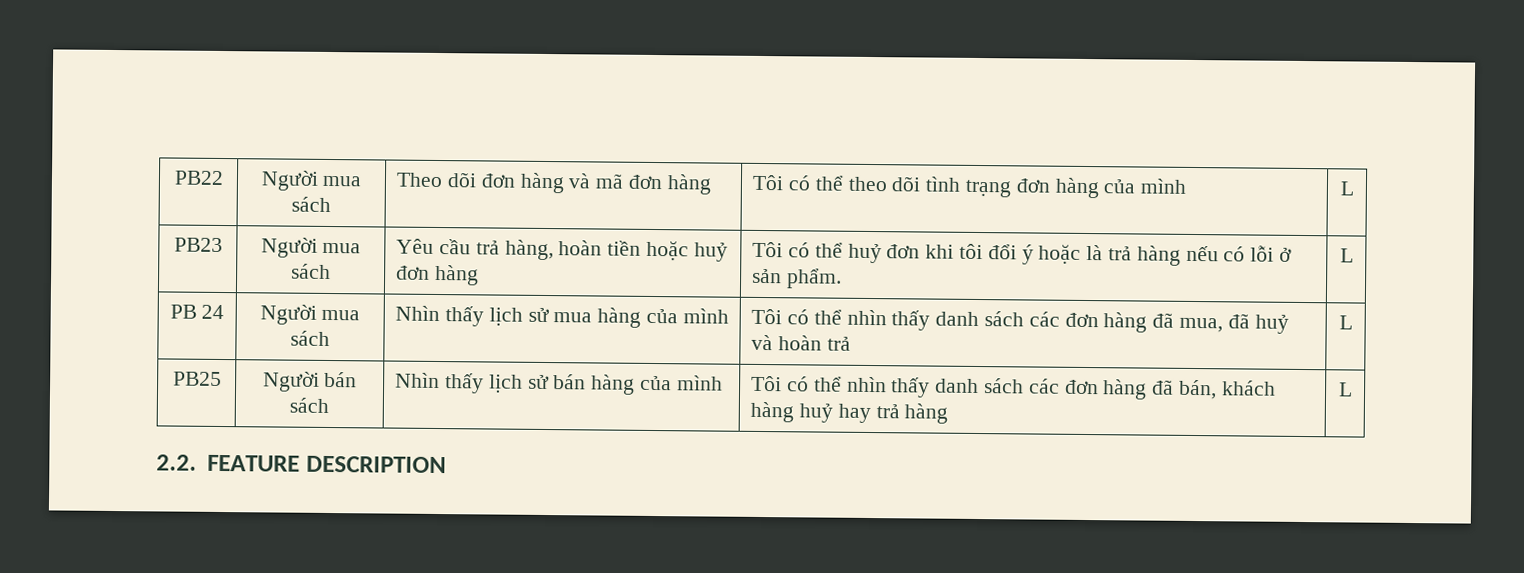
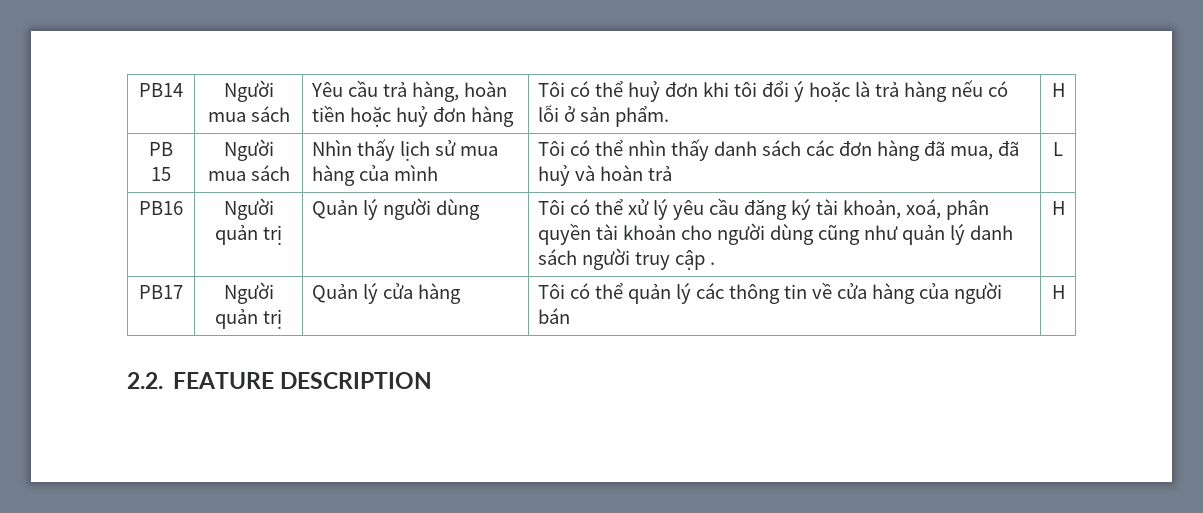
[173,170,224,186] [260,170,363,191] [291,196,331,213] [396,172,712,195] [752,174,1188,199] [1339,181,1354,196] [173,237,223,253] PB22 | Người mua sách | Theo dõi đơn hàng và mã đơn hàng | Tôi có thể theo dõi tình trạng đơn hàng của mình | L // PB23 -> [139,83,183,97] PB14
[1339,248,1354,263] L -> [1051,83,1065,97] H
[201,304,225,320] 24 -> [151,167,171,181] 15
[172,371,222,387] [262,371,358,392] [289,397,329,413] [395,372,723,395] [751,375,1276,400] [750,401,949,424] [1338,382,1353,397] PB25 | Người bán sách | Nhìn thấy lịch sử bán hàng của mình | Tôi có thể nhìn thấy danh sách các đơn hàng đã bán, khách hàng huỷ hay trả hàng | L -> [139,201,183,215] [223,198,274,220] [215,224,282,245] [312,198,481,220] [538,198,989,220] [538,223,1013,245] [538,248,716,270] [1051,201,1065,215] [139,285,183,299] [223,282,274,304] [215,308,282,329] [312,282,462,304] [538,282,1002,304] [538,308,571,324] [1051,285,1065,299] PB16 | Người quản trị | Quản lý người dùng | Tôi có thể xử lý yêu cầu đăng ký tài khoản, xoá, phân quyền tài khoản cho người dùng cũng như quản lý danh sách người truy cập . | H // PB17 | Người quản trị | Quản lý cửa hàng | Tôi có thể quản lý các thông tin về cửa hàng của người bán | H

